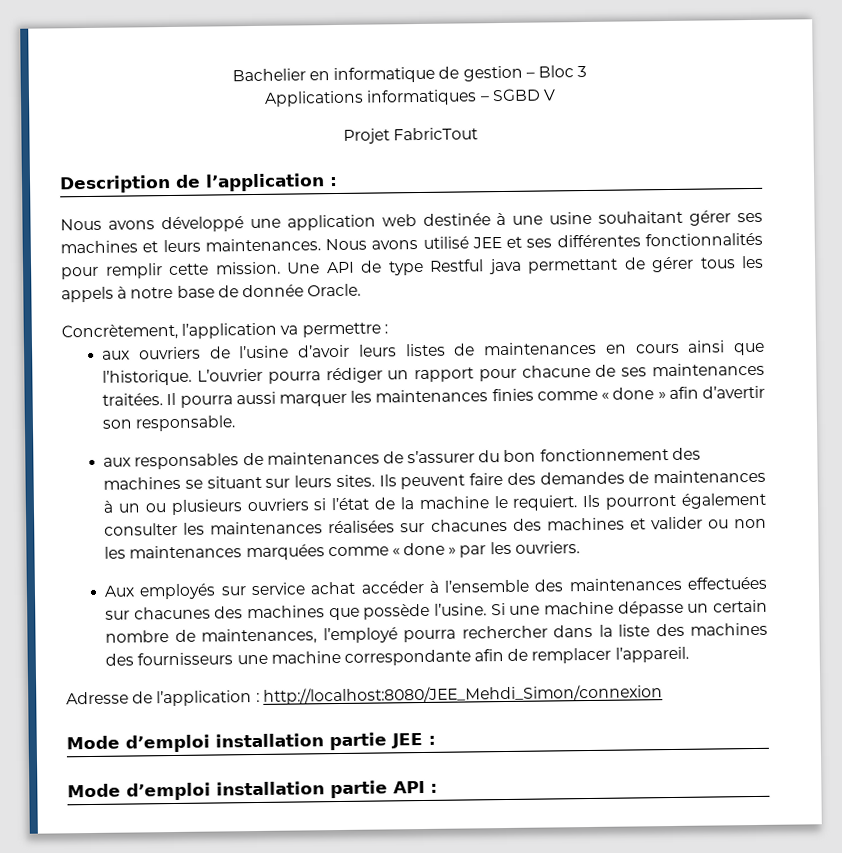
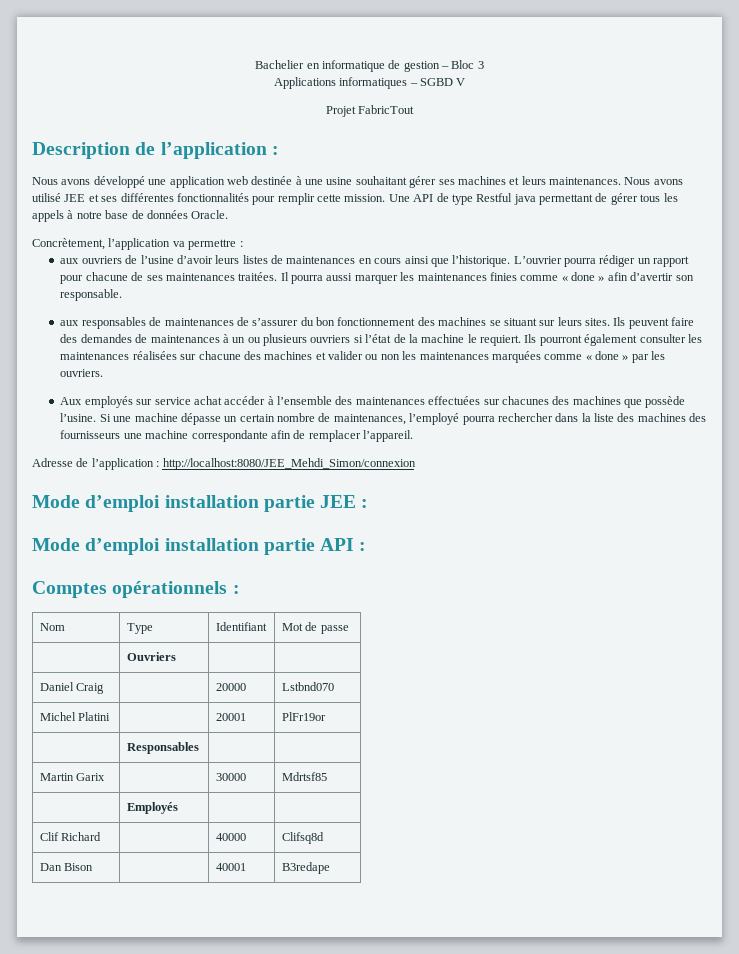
[241,284,304,298] donnée -> [146,210,188,219] données
[430,518,508,532] chacunes -> [198,351,241,360] chacune
(438, 788) none -> [32,581,240,598] [39,623,65,631] [126,623,153,634] [215,622,267,631] [281,622,349,634] [126,652,176,661] [39,682,105,694] [215,683,246,691] [281,682,334,691] [39,712,111,721] [215,713,246,721] [281,712,326,721] [126,742,199,754] [39,773,106,781] [215,773,246,781] [281,772,327,781] [126,802,178,814] [39,832,102,841] [215,833,246,841] [281,832,324,844] [39,863,94,871] [215,863,246,871] [281,862,330,874] // Comptes opérationnels : // Nom | Type | Identifiant | Mot de passe // | Ouvriers | | // Daniel Craig | | 20000 | Lstbnd070 // Michel Platini | | 20001 | PlFr19or // | Responsables | | // Martin Garix | | 30000 | Mdrtsf85 // | Employés | | // Clif Richard | | 40000 | Clifsq8d // Dan Bison | | 40001 | B3redape

